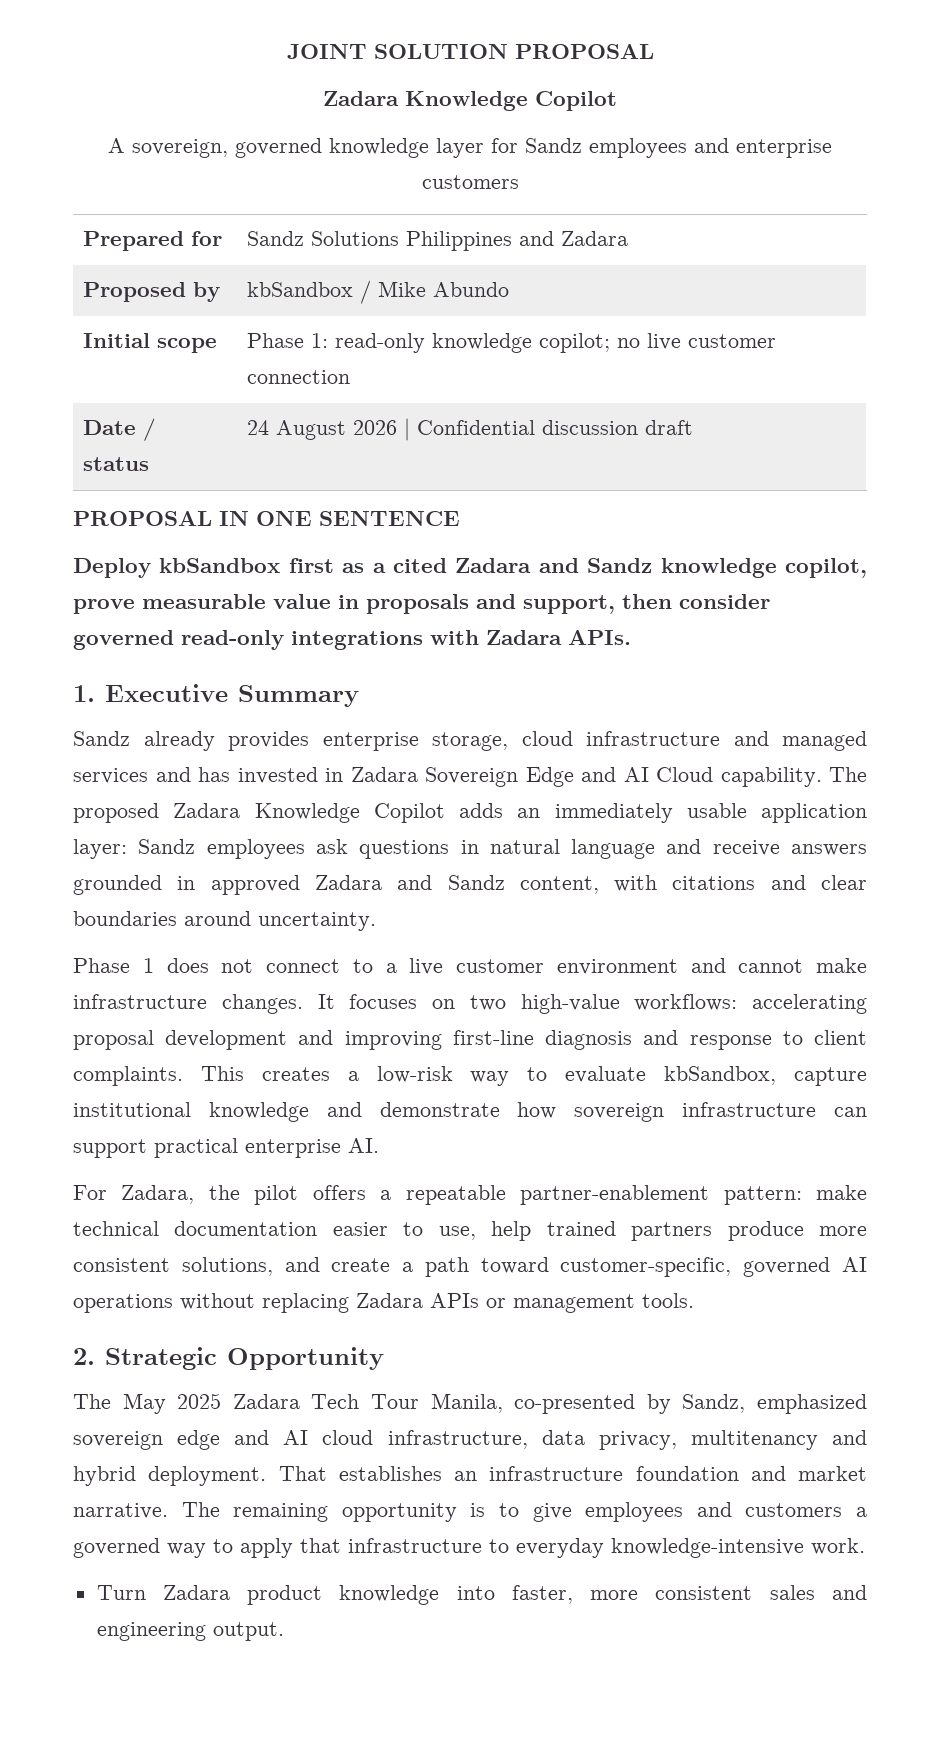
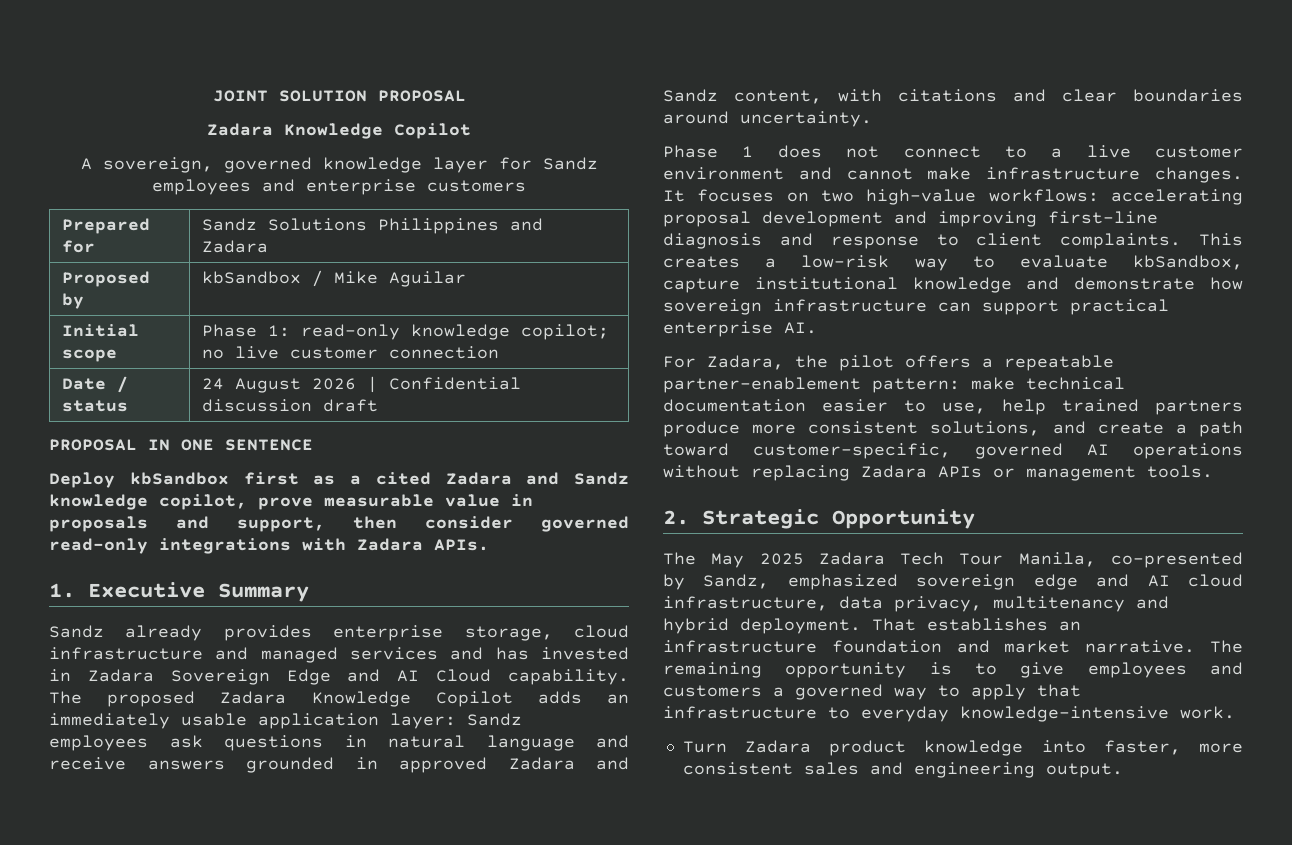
[432,282,509,297] Abundo -> [388,271,466,287] Aguilar

